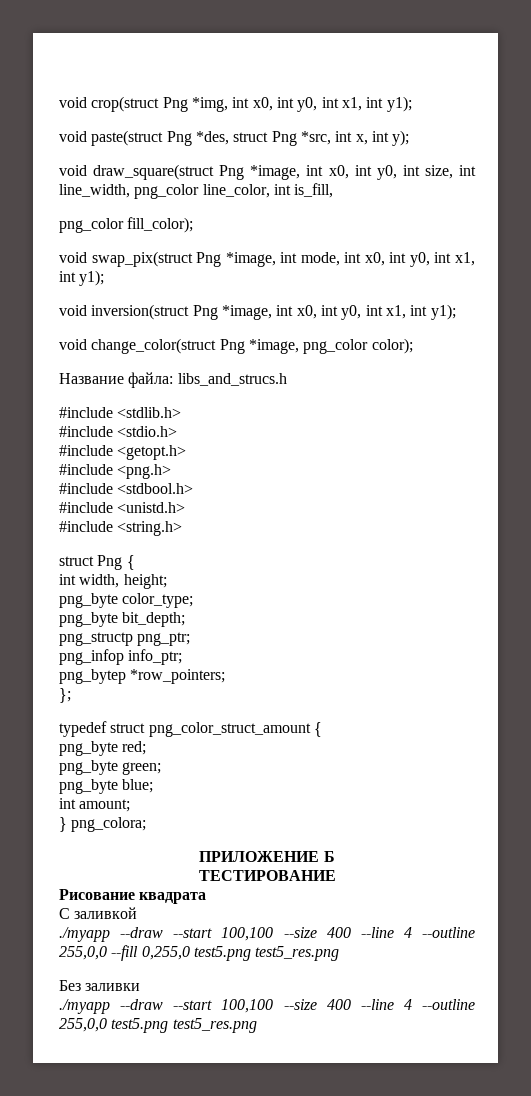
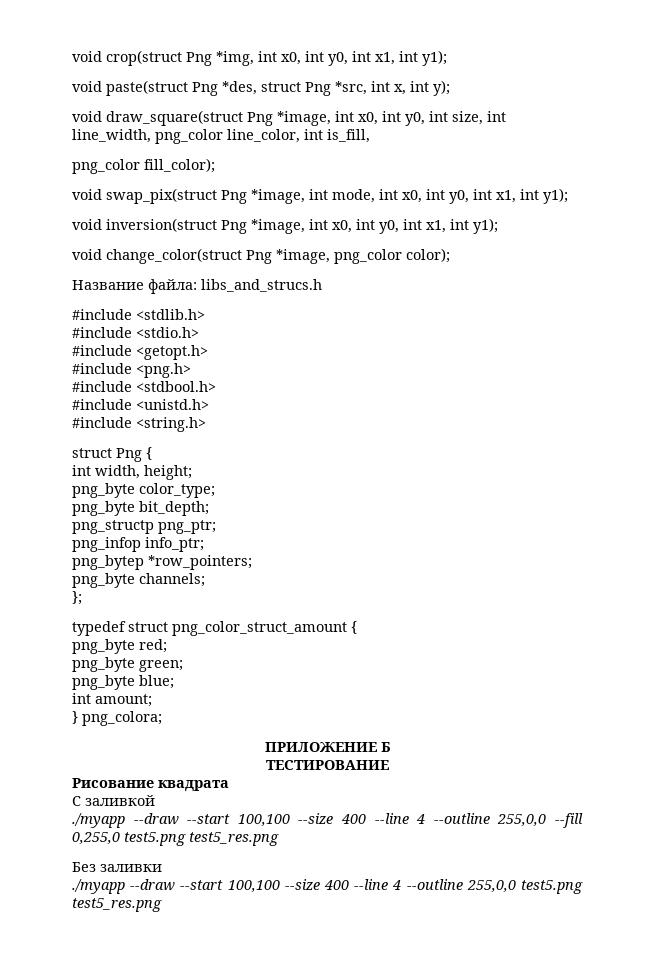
(226, 676) none -> [72,573,205,588] // png_byte channels;

